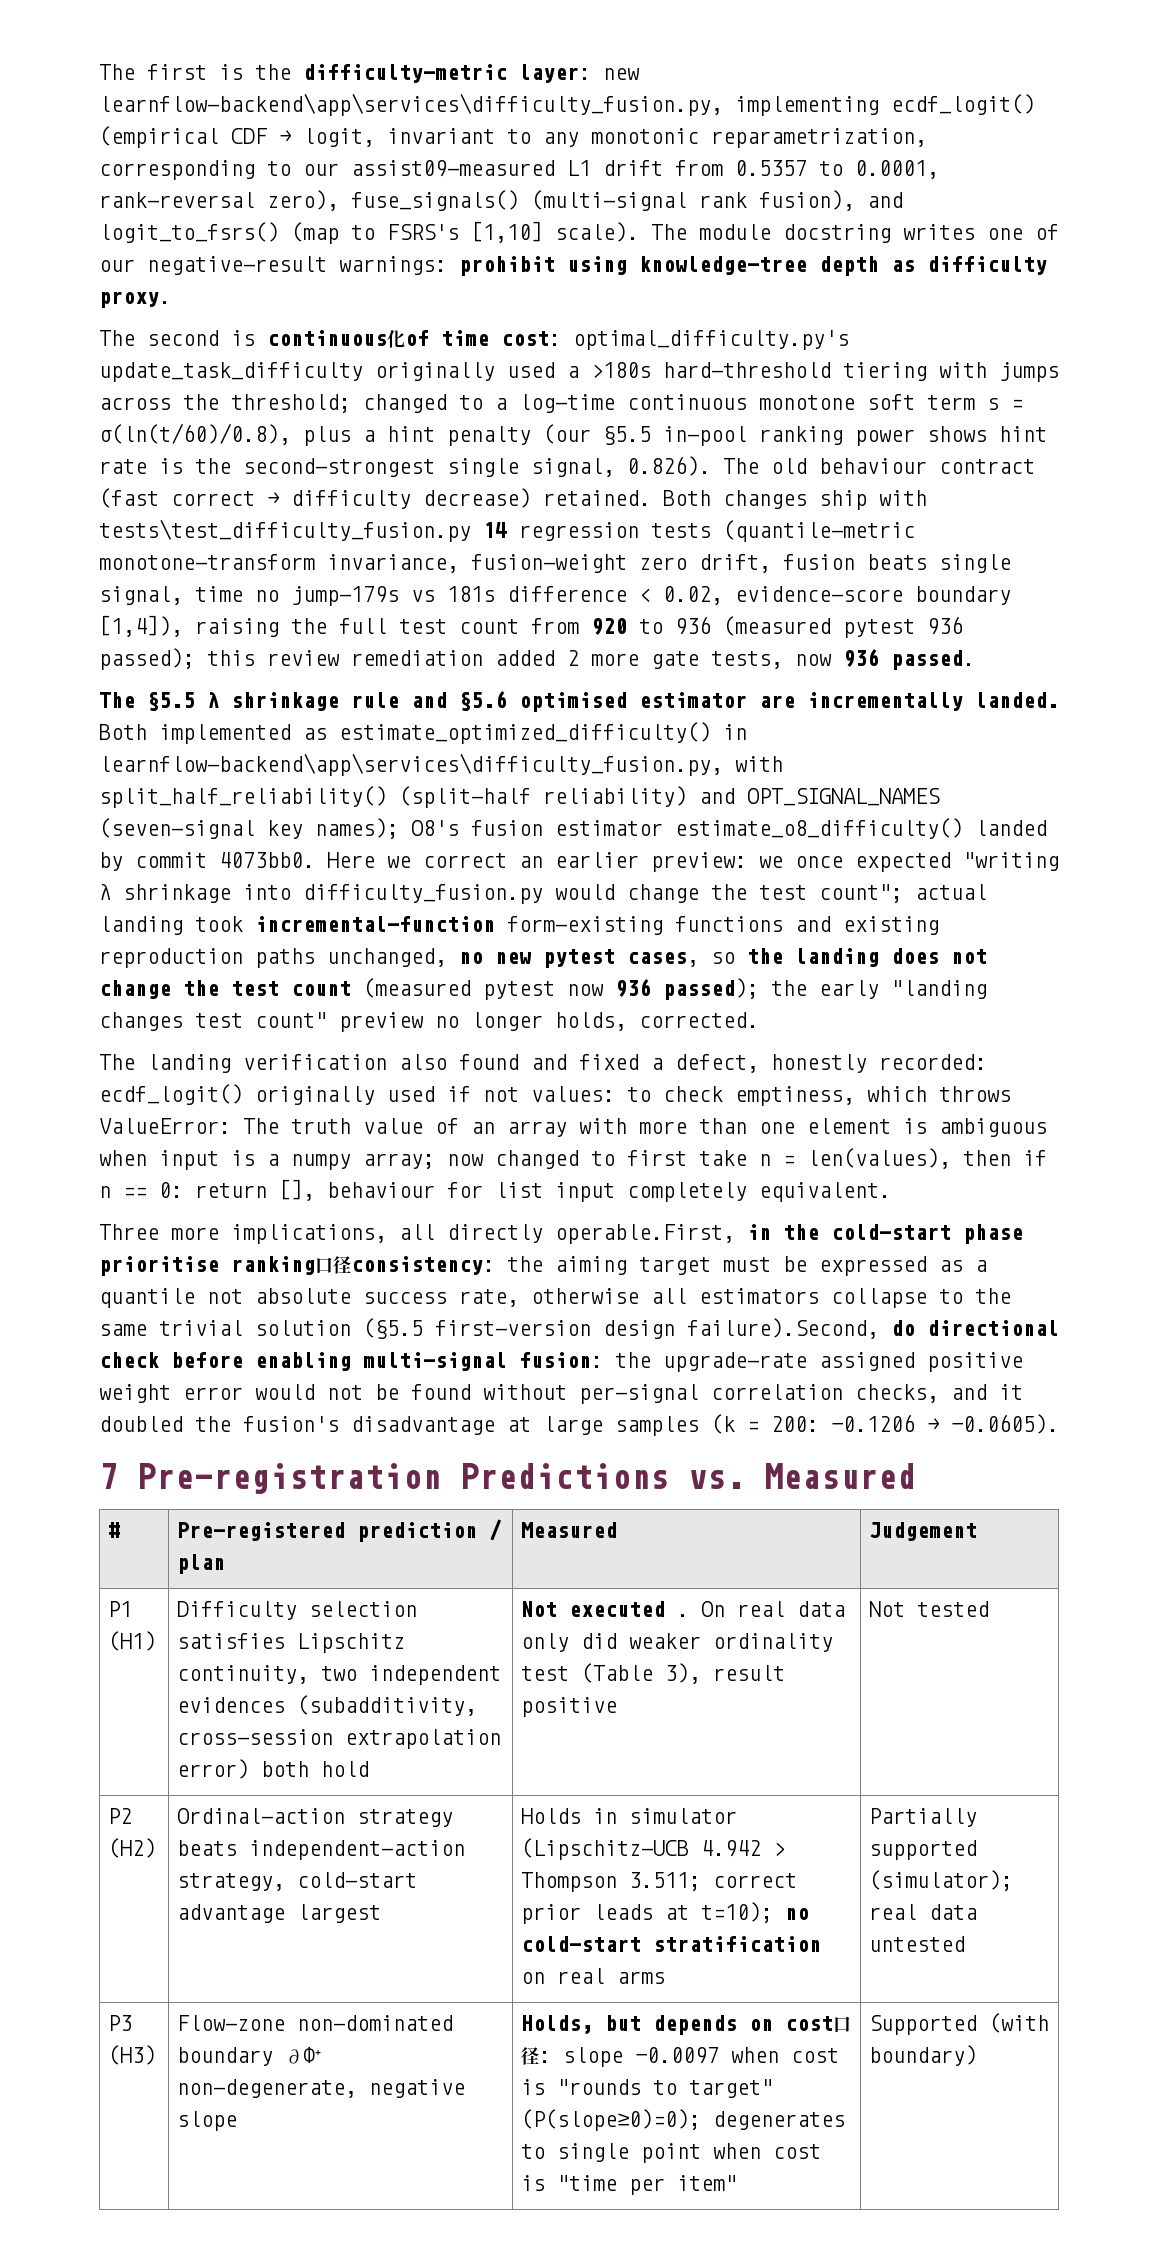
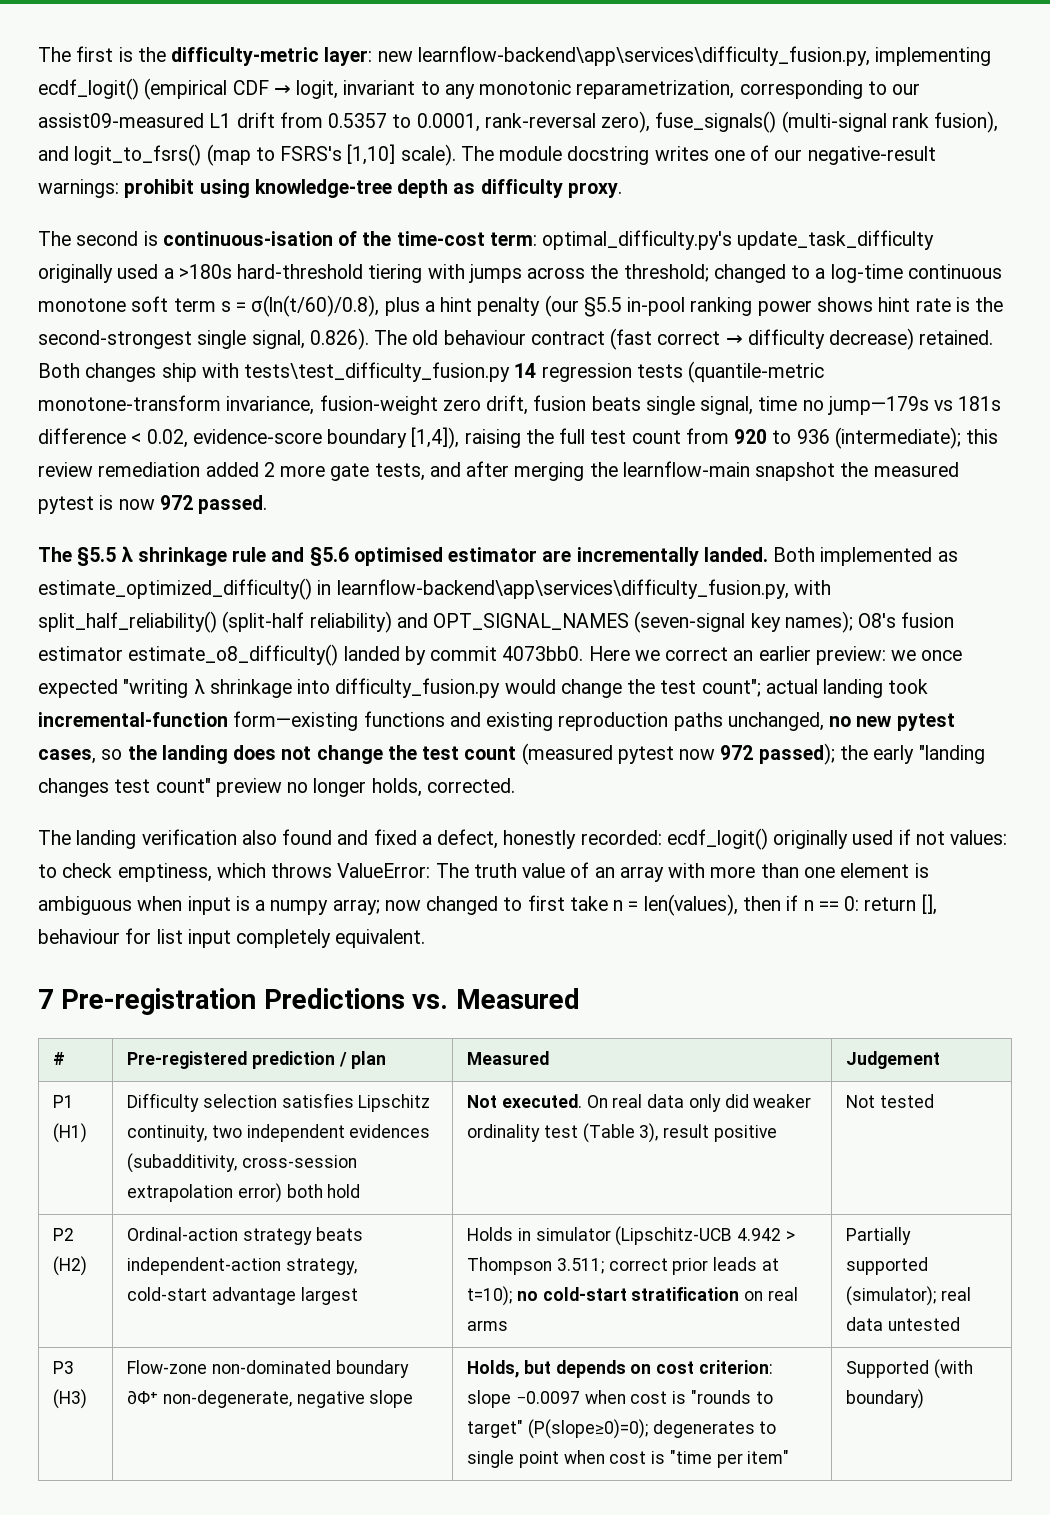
[267,330,561,348] continuous化of time cost: -> [162,231,537,246] continuous-isation of the time-cost term:
[723,616,963,638] [99,648,195,670] (measured pytest 936 passed); -> [834,427,961,449] (intermediate);
[795,649,879,667] now 936 -> [429,461,959,481] [38,495,193,514] and after merging the learnflow-main snapshot the measured pytest is now 972
[615,979,651,997] 936 -> [720,745,754,760] 972
[99,1224,1023,1244] [99,1256,987,1276] [99,1288,1011,1308] [99,1318,1059,1339] [99,1352,1023,1372] [99,1384,1023,1404] [99,1414,1059,1436] // Three more implications, all directly operable.First, in the cold-start phase prioritise ranking口径consistency: the aiming target must be expressed as a quantile not absolute success rate, otherwise all estimators collapse to the same trivial solution (§5.5 first-version design failure).Second, do directional check before enabling multi-signal fusion: the upgrade-rate assigned positive weight error would not be found without per-signal correlation checks, and it doubled the fusion's disadvantage at large samples (k = 200: −0.1206 → −0.0605). -> (426, 938) none
[568,1601,689,1617] executed . -> [501,1094,582,1108] executed.
[832,2016,851,2033] [520,2047,551,2065] 口径: -> [698,1360,773,1374] criterion:

